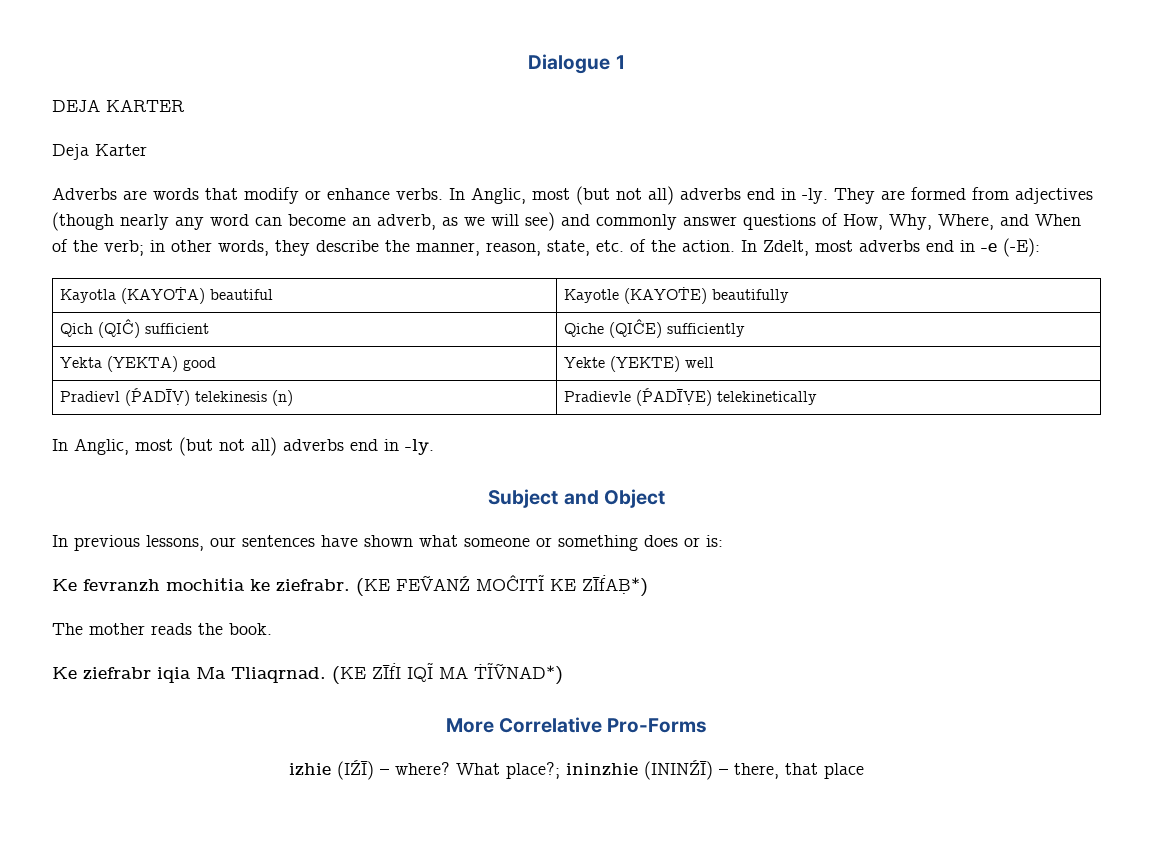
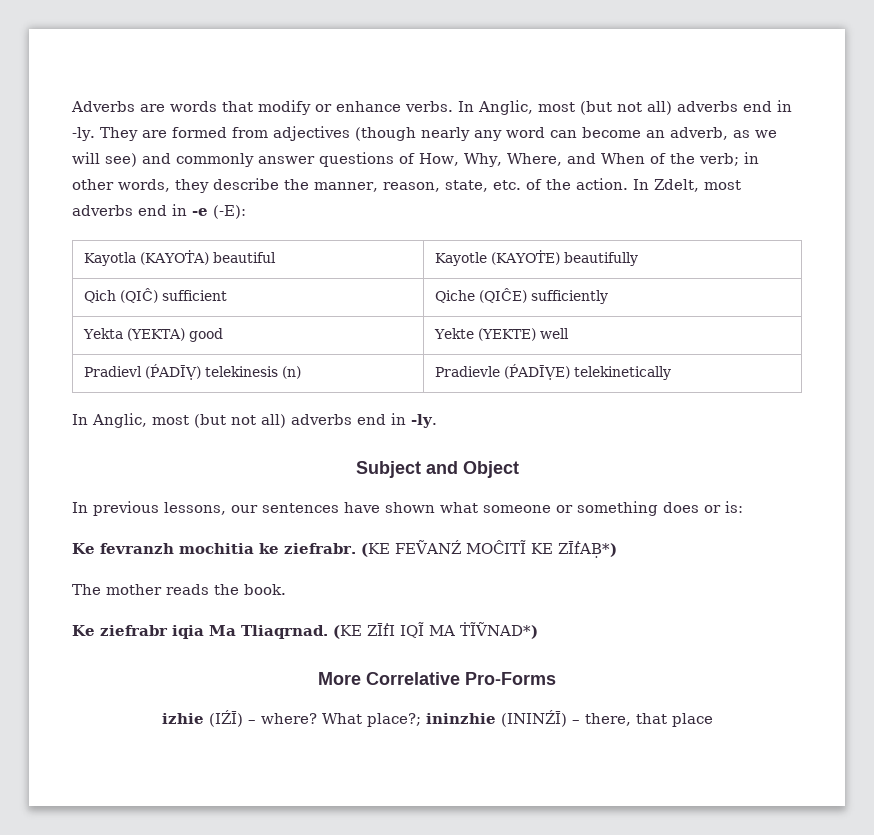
[528,54,625,74] [52,99,185,112] [52,144,147,160] Dialogue 1 // DEJA KARTER // Deja Karter // -> (71, 106) none

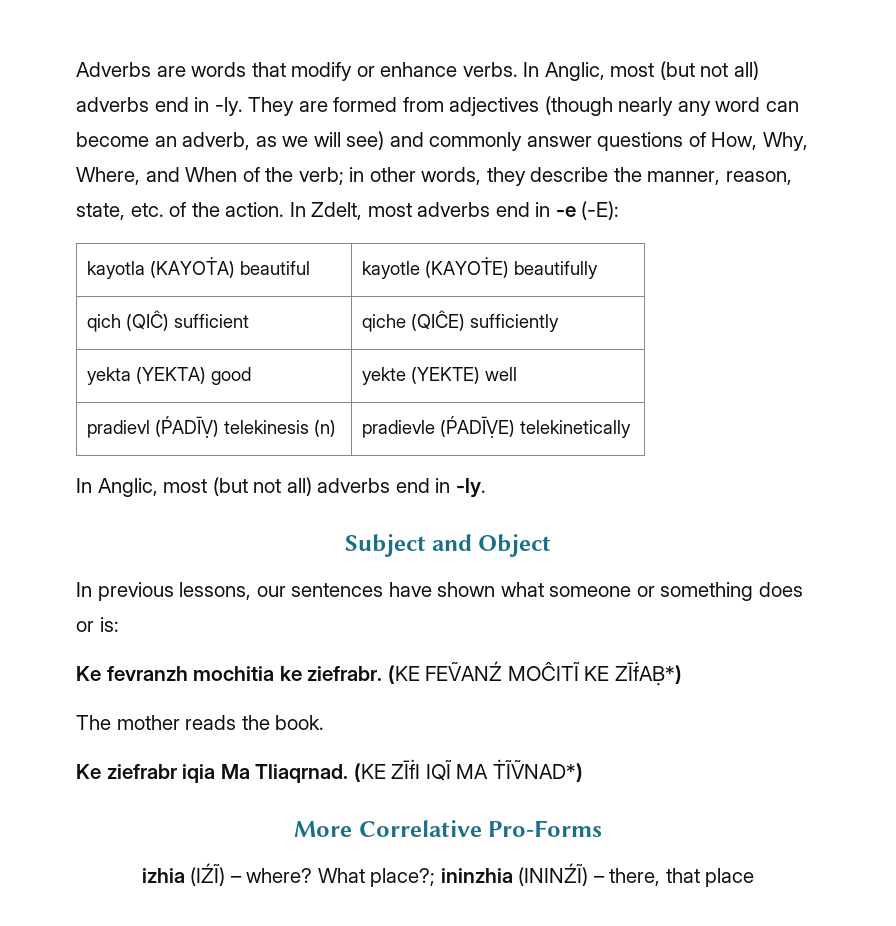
[83,252,136,266] Kayotla -> [86,261,145,279] kayotla
[434,252,487,266] Kayotle -> [361,261,420,279] kayotle
[83,290,116,303] Qich -> [86,314,121,332] qich
[434,290,475,303] Qiche -> [361,314,406,332] qiche
[82,328,123,339] Yekta -> [86,367,131,385] yekta
[433,328,474,339] Yekte -> [361,367,406,385] yekte
[83,366,142,377] Pradievl -> [86,420,150,438] pradievl
[434,366,500,377] Pradievle -> [361,420,435,438] pradievle
[161,710,243,727] izhie (IŹĪ) -> [141,863,226,886] izhia (IŹĨ)
[425,710,567,727] ininzhie (ININŹĪ) -> [440,863,589,886] ininzhia (ININŹĨ)

